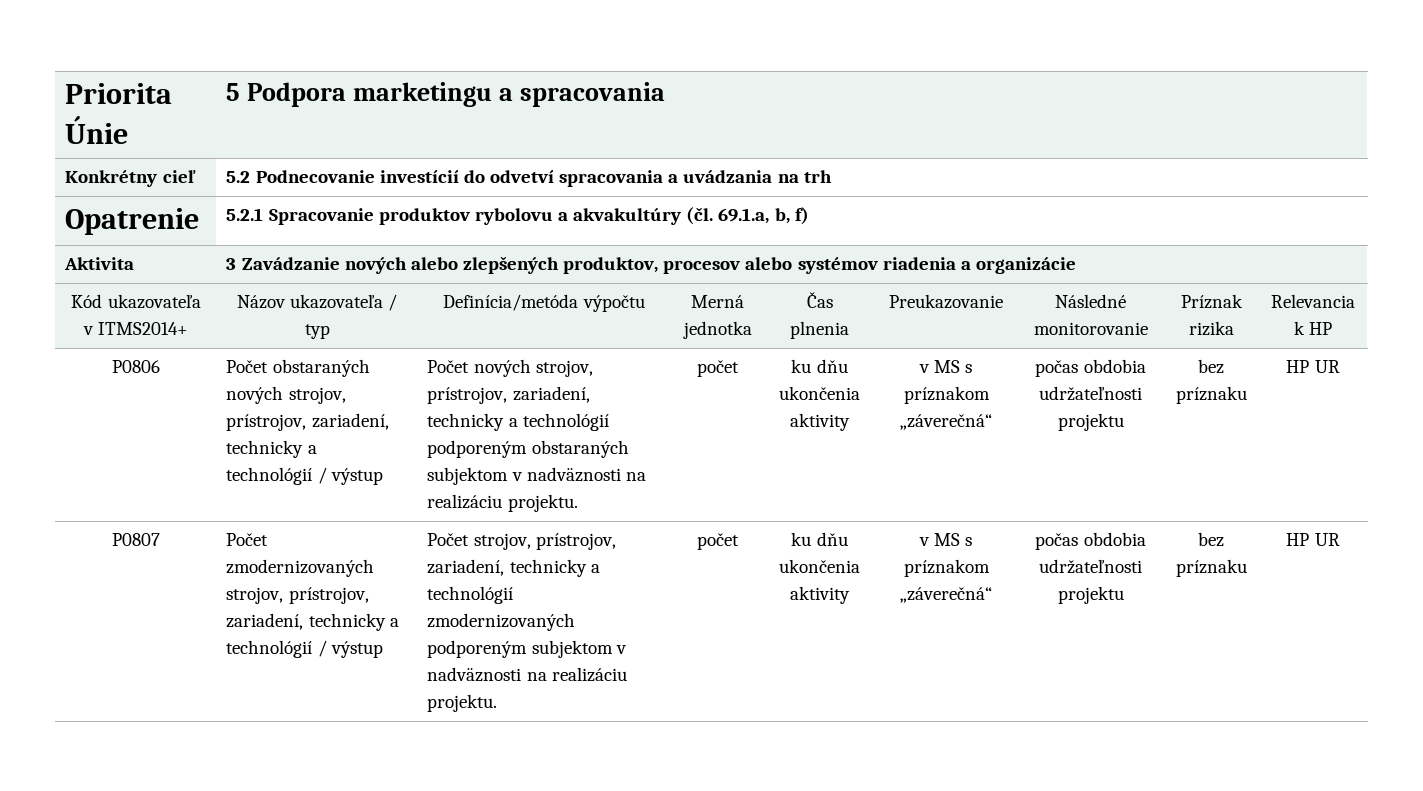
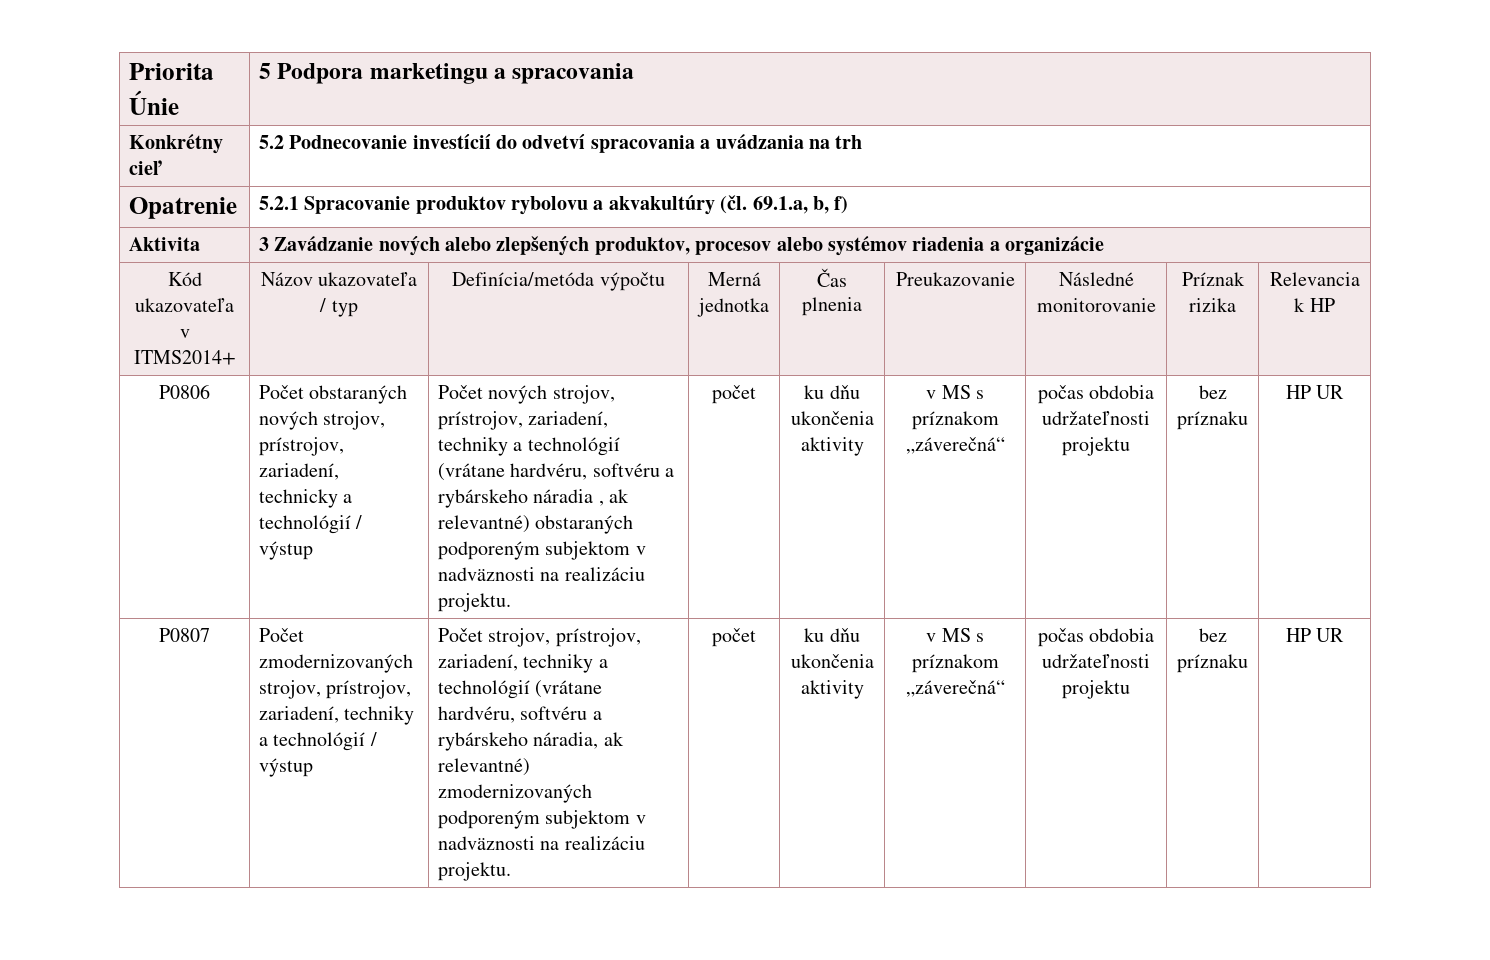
[427,413,609,431] [427,440,629,458] technicky a technológií podporeným obstaraných -> [437,437,620,456] [437,463,675,481] [437,489,630,508] [437,515,634,534] [437,541,540,560] techniky a technológií (vrátane hardvéru, softvéru a rybárskeho náradia , ak relevantné) obstaraných podporeným
[308,613,386,631] technicky -> [344,706,415,725] techniky
[509,559,600,577] [427,586,514,604] technicky a technológií -> [523,654,608,673] [437,680,603,699] [437,706,602,723] [437,732,624,751] [437,758,530,776] techniky a technológií (vrátane hardvéru, softvéru a rybárskeho náradia, ak relevantné)

